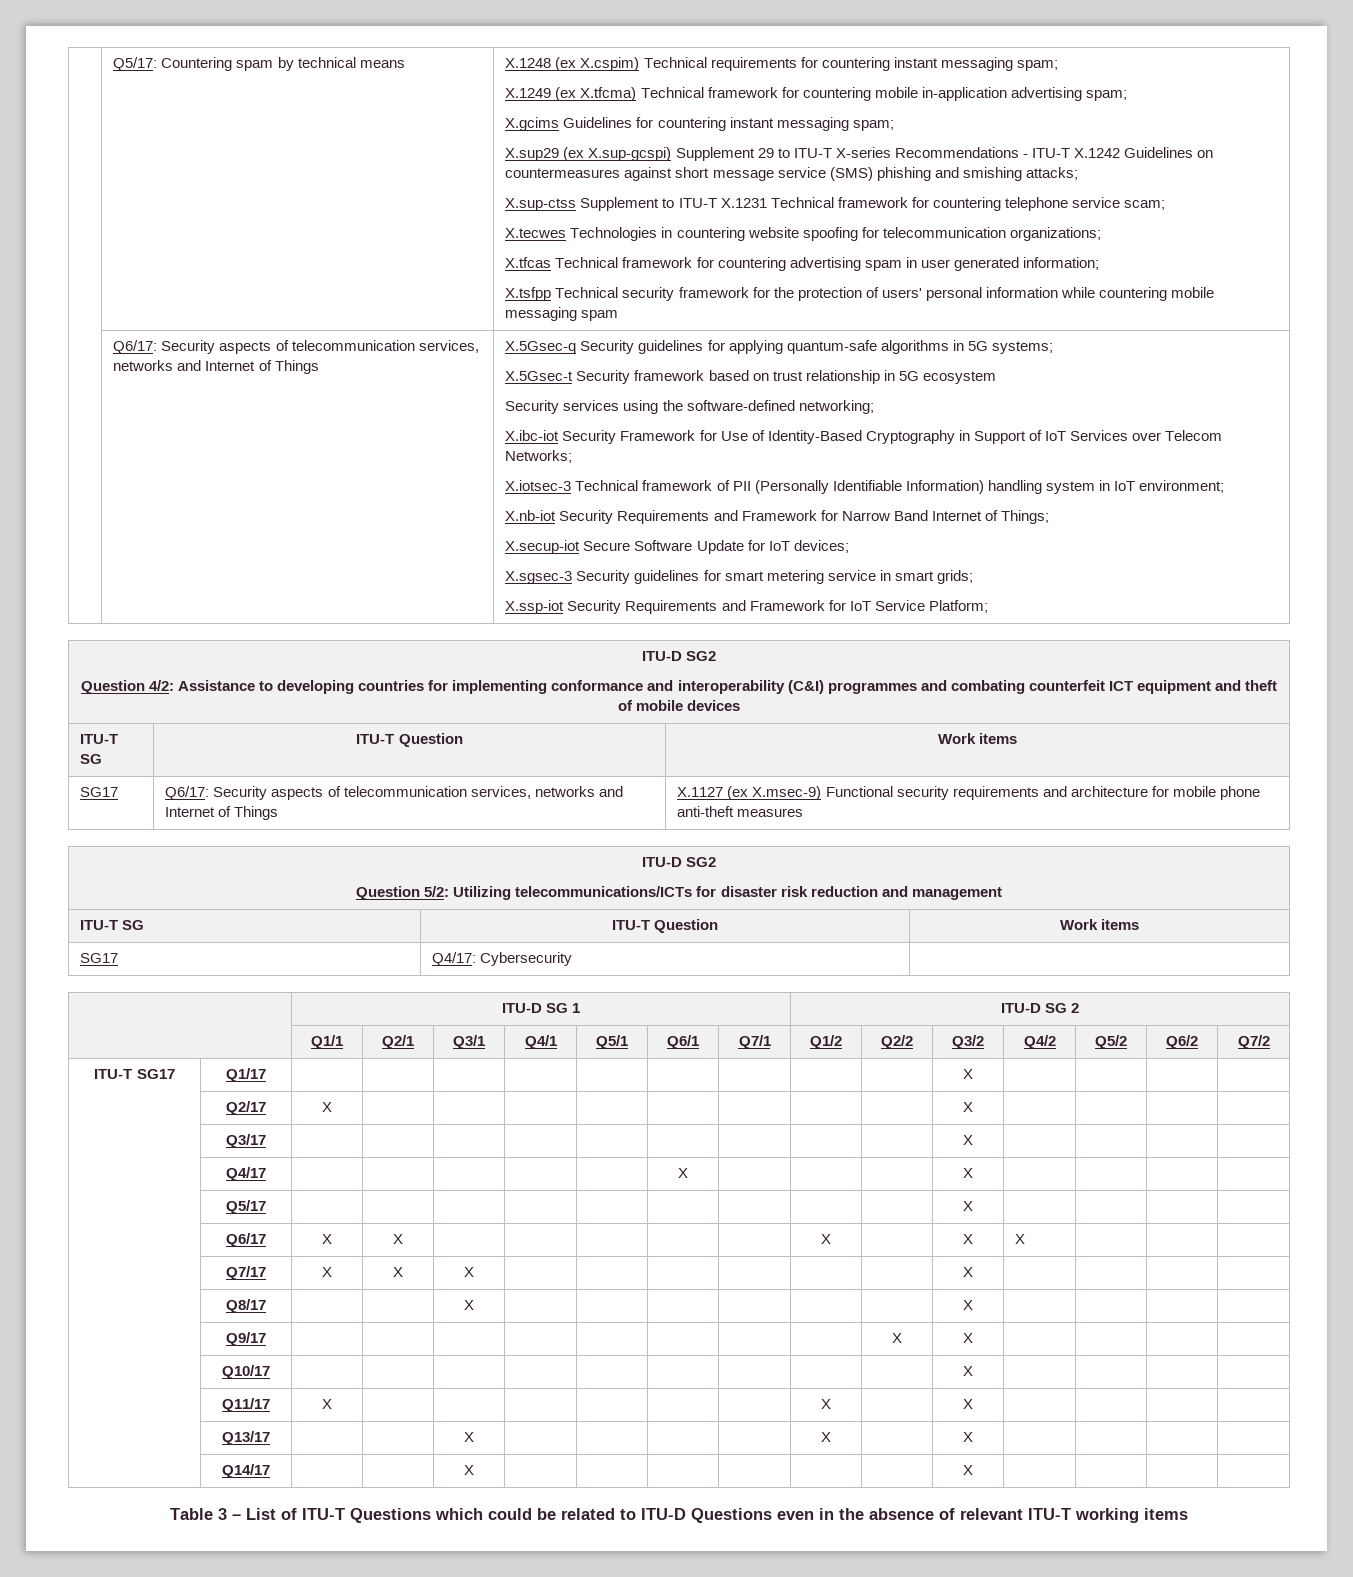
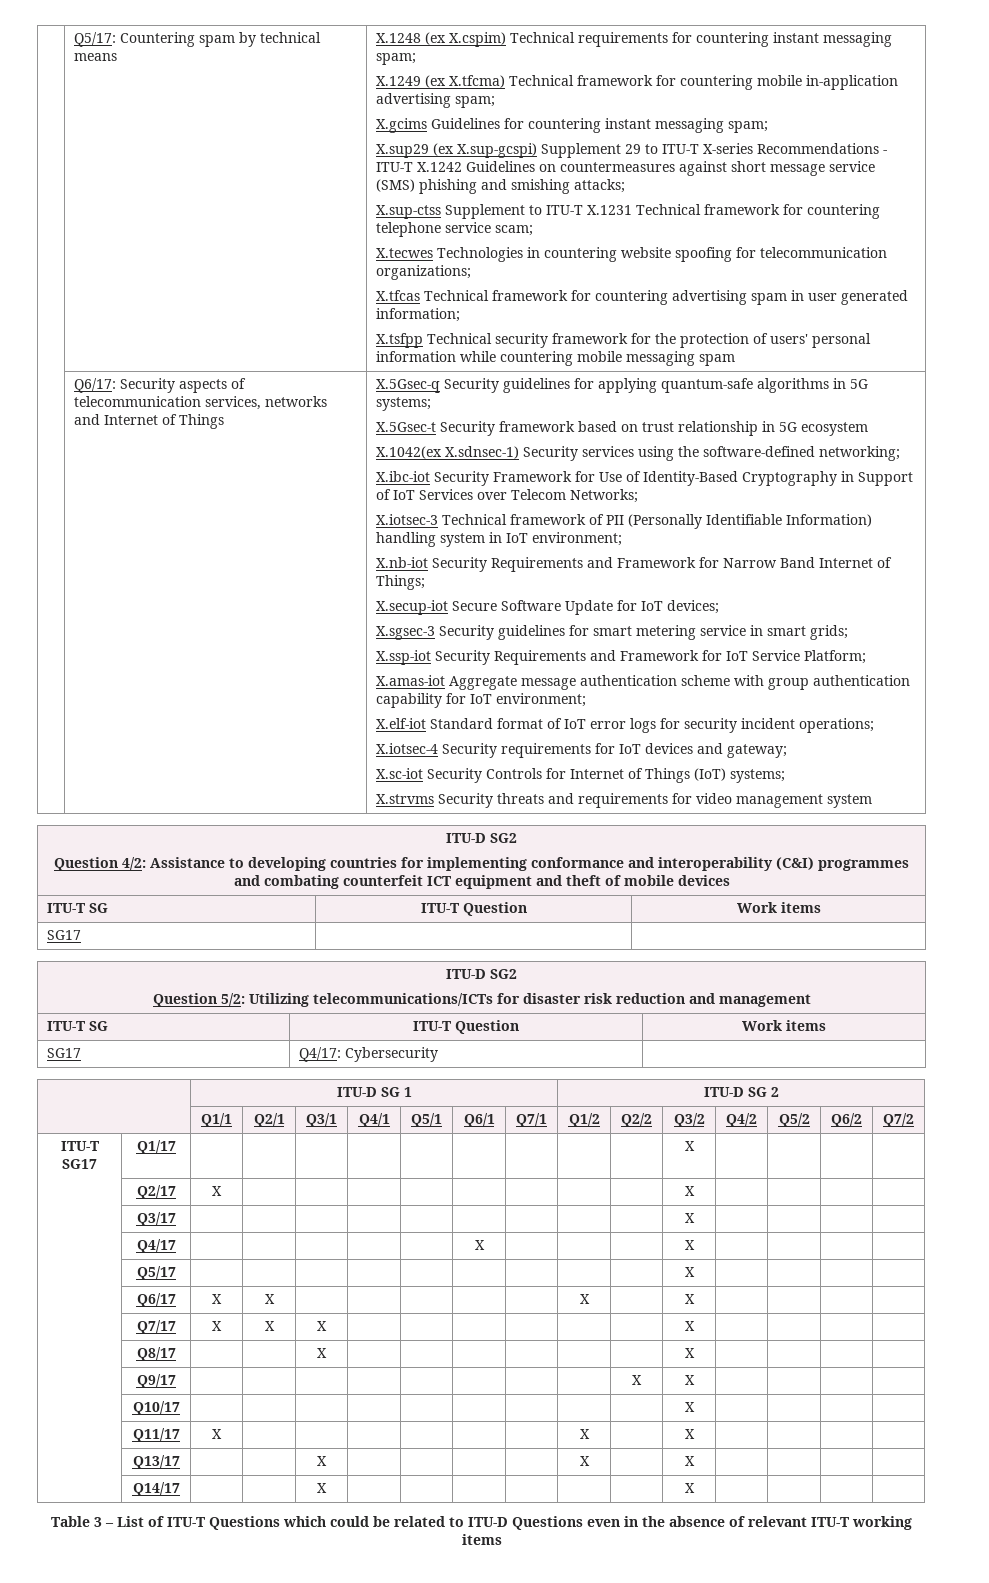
(996, 377) none -> [376,446,520,459] X.1042(ex X.sdnsec-1)
(988, 606) none -> [376,675,911,690] [376,693,587,708] [376,718,875,733] [376,743,788,758] [376,768,786,783] [376,793,873,808] // X.amas-iot Aggregate message authentication scheme with group authentication capability for IoT environment; // X.elf-iot Standard format of IoT error logs for security incident operations; // X.iotsec-4 Security requirements for IoT devices and gateway; // X.sc-iot Security Controls for Internet of Things (IoT) systems; // X.strvms Security threats and requirements for video management system
[165,786,623,800] [165,806,279,820] [677,786,1260,800] [677,806,804,817] Q6/17: Security aspects of telecommunication services, networks and Internet of Things | X.1127 (ex X.msec-9) Functional security requirements and architecture for mobile phone anti-theft measures -> (82, 935) |
[1015,1234,1026,1244] X -> (695, 1299) none

